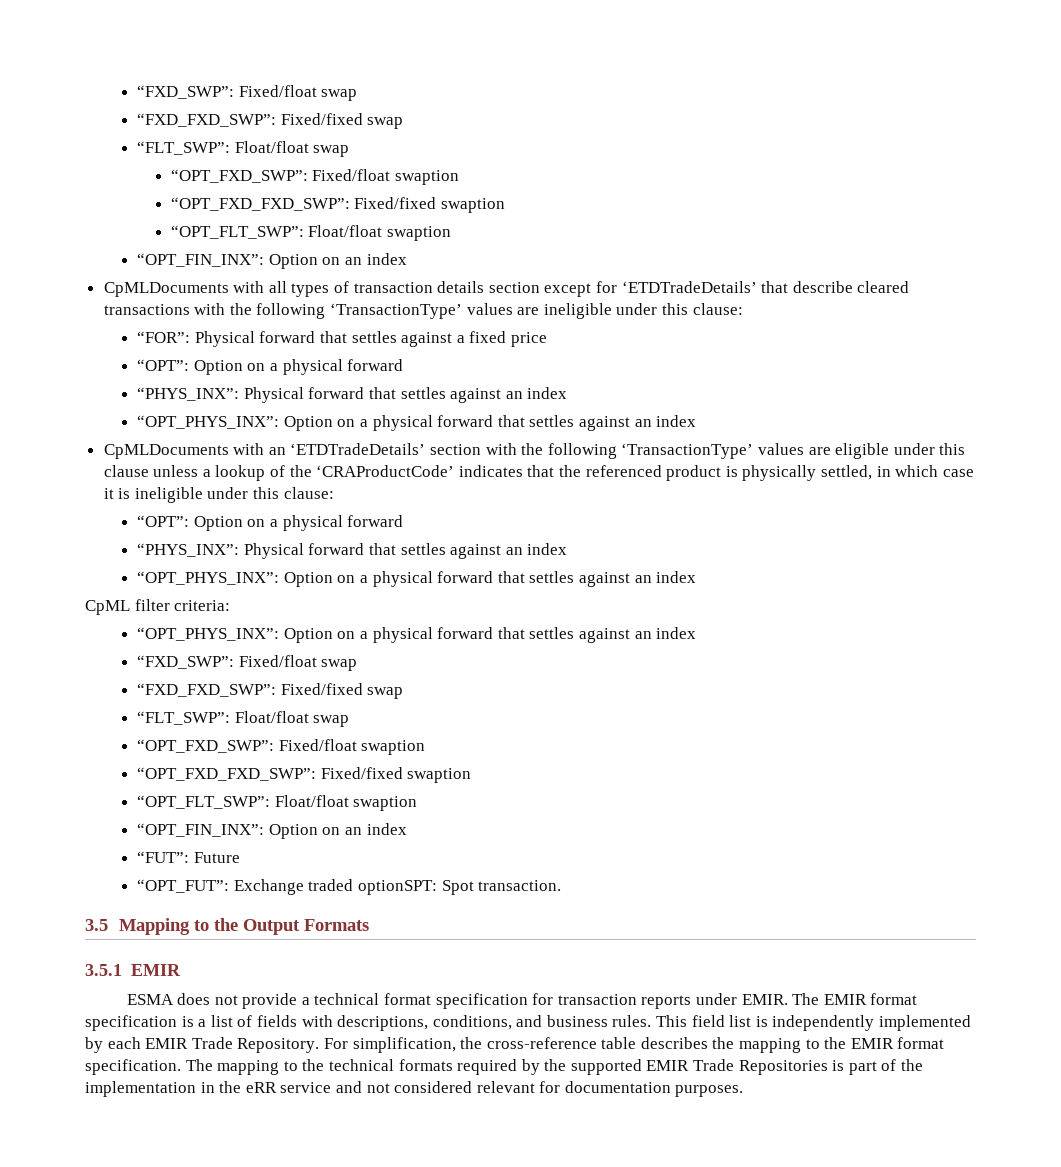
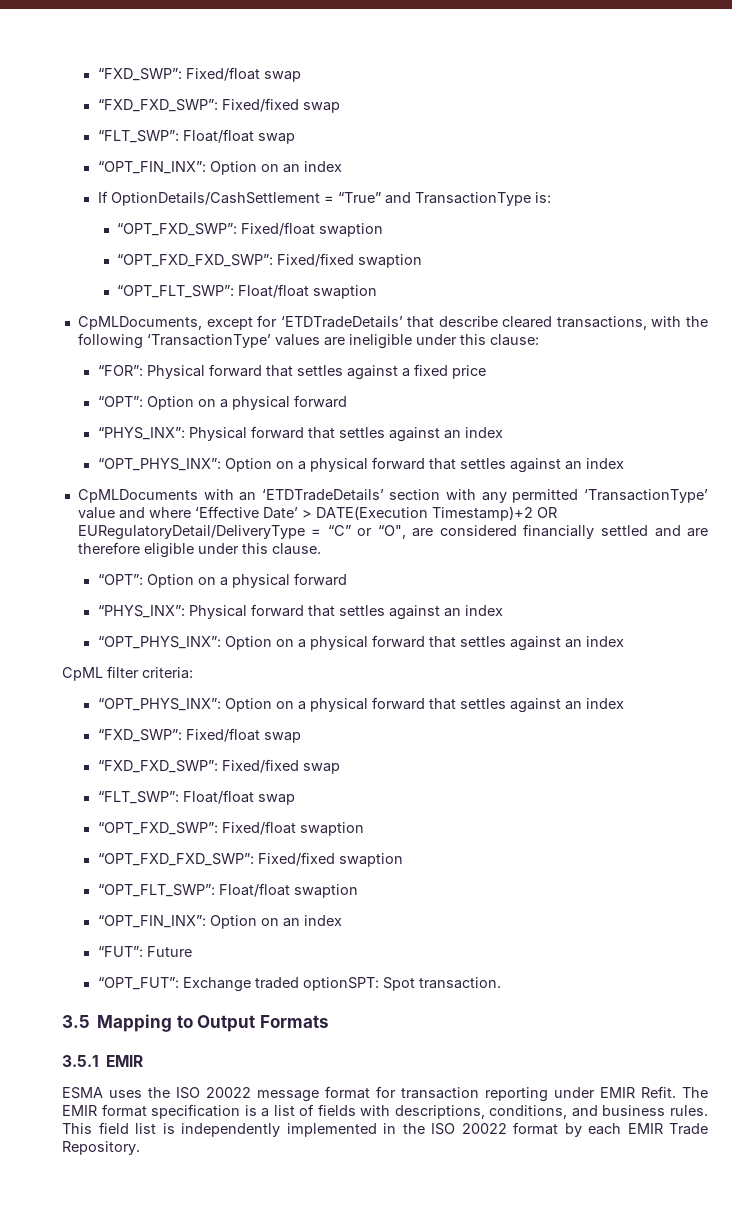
[137,85,358,101] [137,113,404,129] [137,141,350,157] [170,169,459,185] [170,197,505,213] [170,225,451,241] [137,253,407,269] [103,281,540,297] “FXD_SWP”: Fixed/float swap // “FXD_FXD_SWP”: Fixed/fixed swap // “FLT_SWP”: Float/float swap // “OPT_FXD_SWP”: Fixed/float swaption // “OPT_FXD_FXD_SWP”: Fixed/fixed swaption // “OPT_FLT_SWP”: Float/float swaption // “OPT_FIN_INX”: Option on an index // CpMLDocuments with all types of transaction details section -> [97,67,301,82] [97,98,340,113] [97,129,295,144] [97,161,342,175] [97,191,551,206] [117,222,384,237] [117,253,423,268] [117,284,378,299] [77,316,202,330] “FXD_SWP”: Fixed/float swap // “FXD_FXD_SWP”: Fixed/fixed swap // “FLT_SWP”: Float/float swap // “OPT_FIN_INX”: Option on an index // If OptionDetails/CashSettlement = “True” and TransactionType is: // “OPT_FXD_SWP”: Fixed/float swaption // “OPT_FXD_FXD_SWP”: Fixed/fixed swaption // “OPT_FLT_SWP”: Float/float swaption // CpMLDocuments,
[103,304,190,315] transactions -> [556,316,647,330] transactions,
[521,443,966,459] [103,465,974,481] [103,487,334,503] the following ‘TransactionType’ values are eligible under this clause unless a lookup of the ‘CRAProductCode’ indicates that the referenced product is physically settled, in which case it is ineligible under this clause: -> [481,489,709,503] [77,506,557,521] [77,524,708,540] [77,542,321,558] any permitted ‘TransactionType’ value and where ‘Effective Date’ > DATE(Execution Timestamp)+2 OR EURegulatoryDetail/DeliveryType = “C” or “O", are considered financially settled and are therefore eligible under this clause.
[213,918,238,931] the -> (193, 1021) none
[177,993,788,1009] does not provide a technical format specification for transaction reports under EMIR. -> [109,1086,676,1102] uses the ISO 20022 message format for transaction reporting under EMIR Refit.
(972, 1023) none -> [383,1122,558,1135] in the ISO 20022 format
[323,1037,945,1053] [85,1059,924,1075] [85,1081,744,1097] For simplification, the cross-reference table describes the mapping to the EMIR format specification. The mapping to the technical formats required by the supported EMIR Trade Repositories is part of the implementation in the eRR service and not considered relevant for documentation purposes. -> (140, 1148) none

